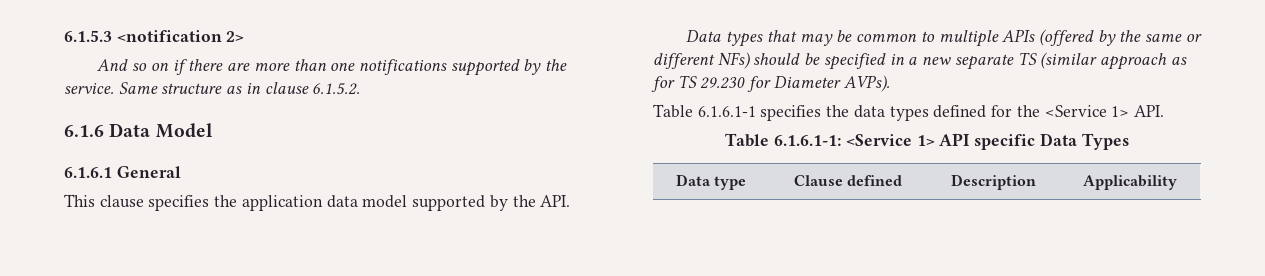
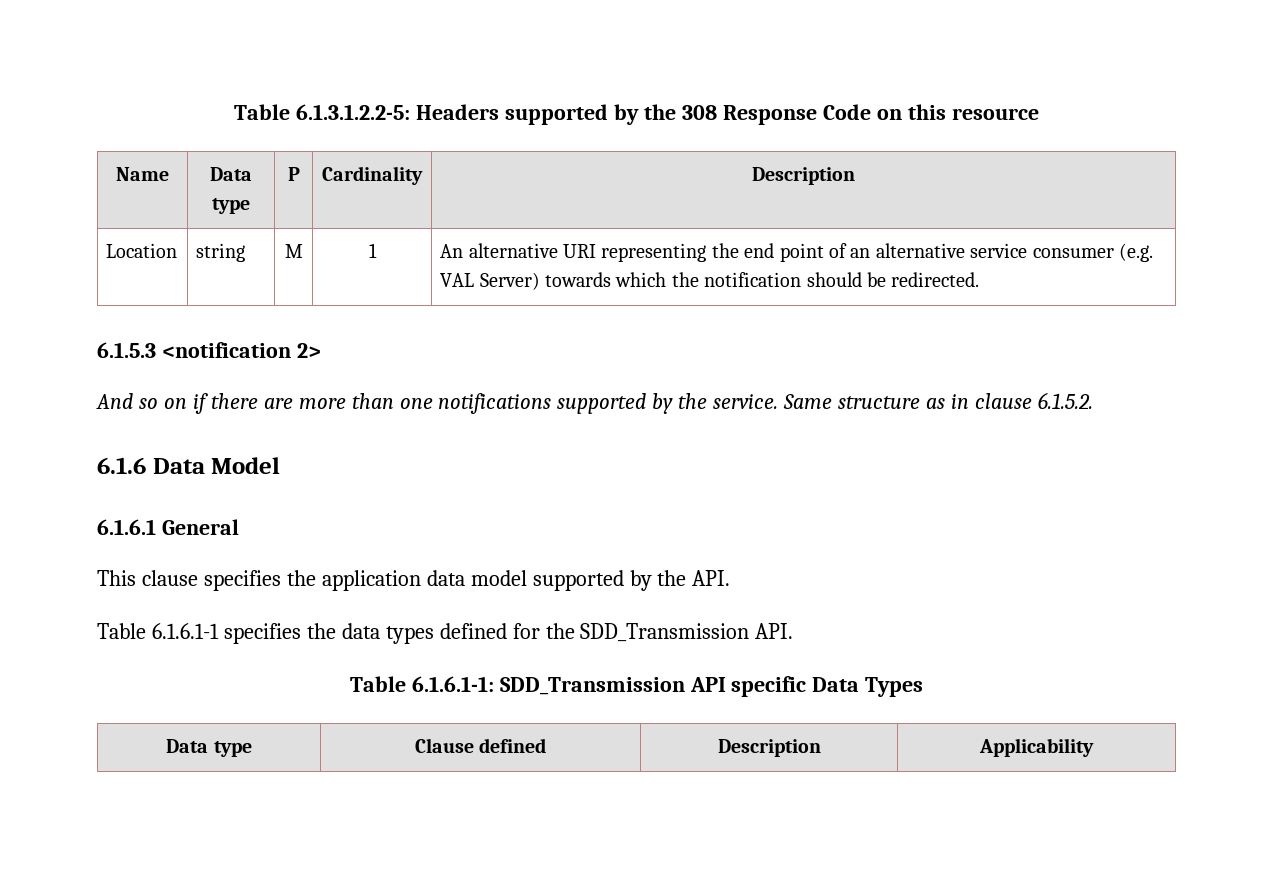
(64, 36) none -> [234,104,1039,125] [116,167,169,181] [210,167,252,181] [212,198,250,214] [287,167,300,181] [322,166,423,185] [752,167,855,185] [106,243,178,258] [196,243,246,262] [284,244,303,258] [368,243,377,258] [440,243,1153,262] [440,272,980,290] Table 6.1.3.1.2.2-5: Headers supported by the 308 Response Code on this resource // Name | Data type | P | Cardinality | Description // Location | string | M | 1 | An alternative URI representing the end point of an alternative service consumer (e.g. VAL Server) towards which the notification should be redirected. //
[686,29,1202,47] [653,52,1187,70] [651,75,890,92] // Data types that may be common to multiple APIs (offered by the same or different NFs) should be specified in a new separate TS (similar approach as for TS 29.230 for Diameter AVPs). -> (731, 578) none
[1044,105,1130,117] <Service 1> -> [580,623,750,642] SDD_Transmission
[845,134,935,146] <Service 1> -> [499,677,685,695] SDD_Transmission

